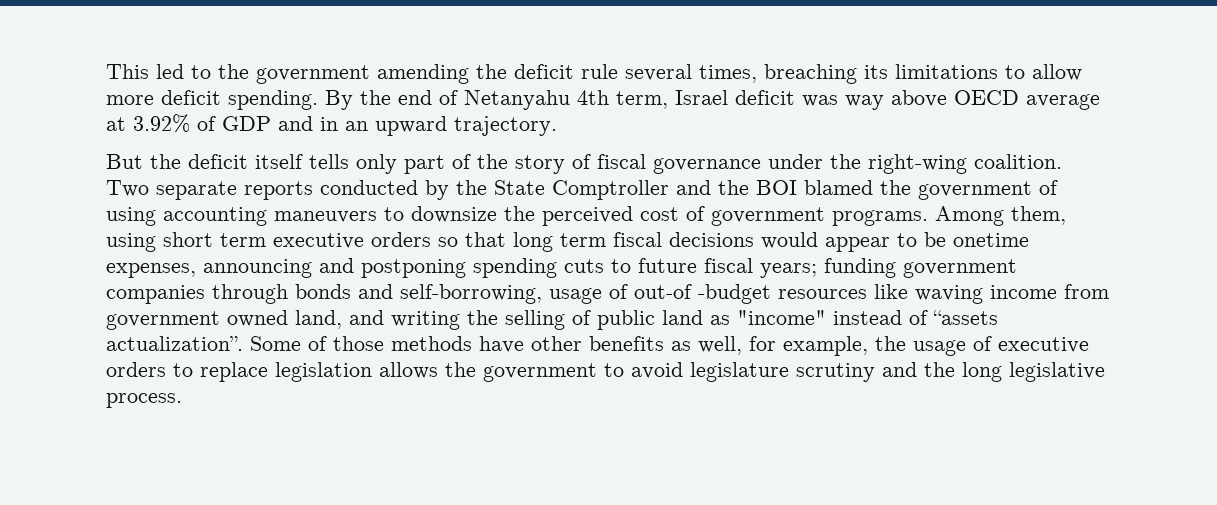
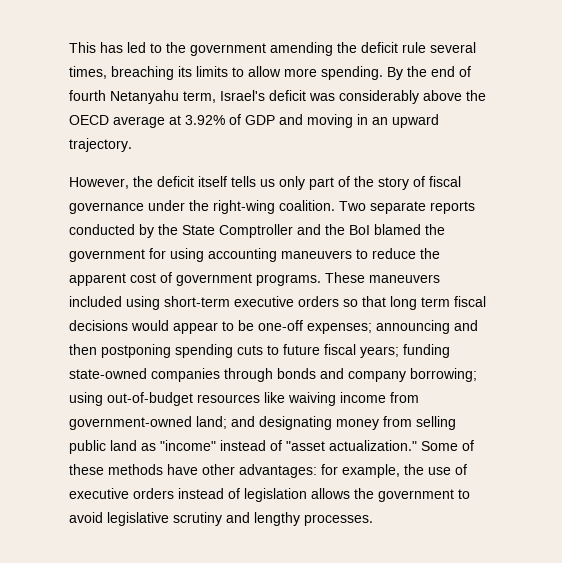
(149, 71) none -> [100,42,123,53] has
[895,64,998,79] limitations -> [196,66,228,77] limits
[161,90,221,105] deficit -> (317, 72) none
[464,90,947,110] Netanyahu 4th term, Israel deficit was way above -> [69,90,486,104] fourth Netanyahu term, Israel's deficit was considerably above the
(313, 123) none -> [307,114,353,128] moving
[106,154,143,169] But -> [69,177,129,189] However,
(349, 161) none -> [260,179,275,187] us
[756,180,797,195] BOI -> [349,225,370,235] BoI
[1039,180,1058,195] of -> [149,248,166,259] for
[411,206,633,226] downsize the perceived -> [372,248,440,259] [69,273,126,286] reduce the apparent
[935,206,1066,226] [106,232,266,252] Among them, using short term -> [325,272,440,283] [69,296,230,310] These maneuvers included using short-term
[953,233,1029,247] [106,263,196,278] onetime expenses, -> [258,320,372,334] one-off expenses;
(354, 265) none -> [69,344,97,355] then
[903,259,1017,278] government -> [69,368,147,379] state-owned
[400,284,771,304] self-borrowing, usage of out-of -budget -> [348,368,477,382] [69,392,193,406] company borrowing; using out-of-budget
[915,285,983,304] waving -> [288,392,336,406] waiving
[106,310,591,330] government owned land, and writing the selling of -> [69,416,456,430] government-owned land; and designating money from selling
[933,310,998,325] [106,336,243,351] “assets actualization”. -> [286,440,417,451] "asset actualization."
[333,336,384,351] those -> [69,464,104,475] these
[589,336,742,355] benefits as well, -> [239,464,317,478] advantages:
[913,340,966,356] usage -> [428,467,451,475] use
[173,362,268,382] to replace -> [178,488,240,499] instead of
[690,362,789,382] legislature -> [107,512,169,526] legislative
[924,362,1105,382] [106,393,182,408] the long legislative process. -> [254,512,373,526] lengthy processes.

